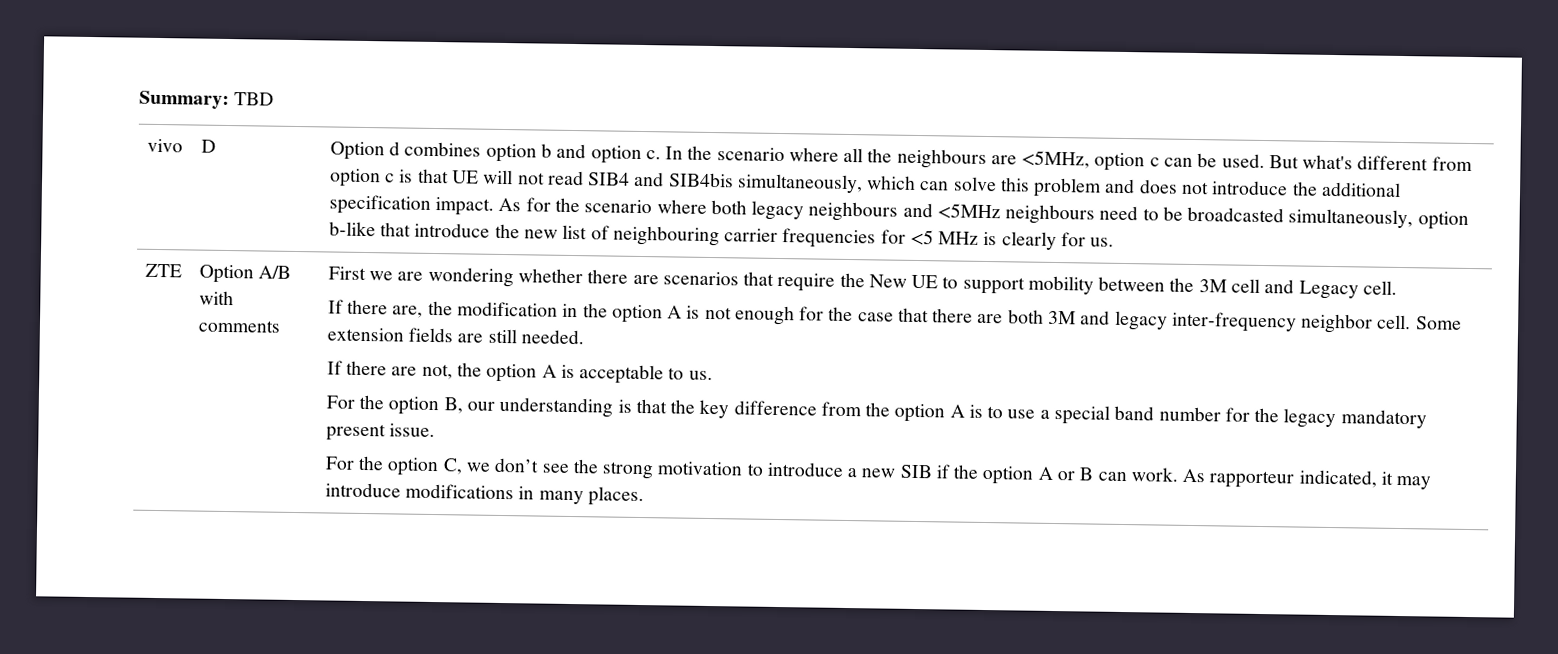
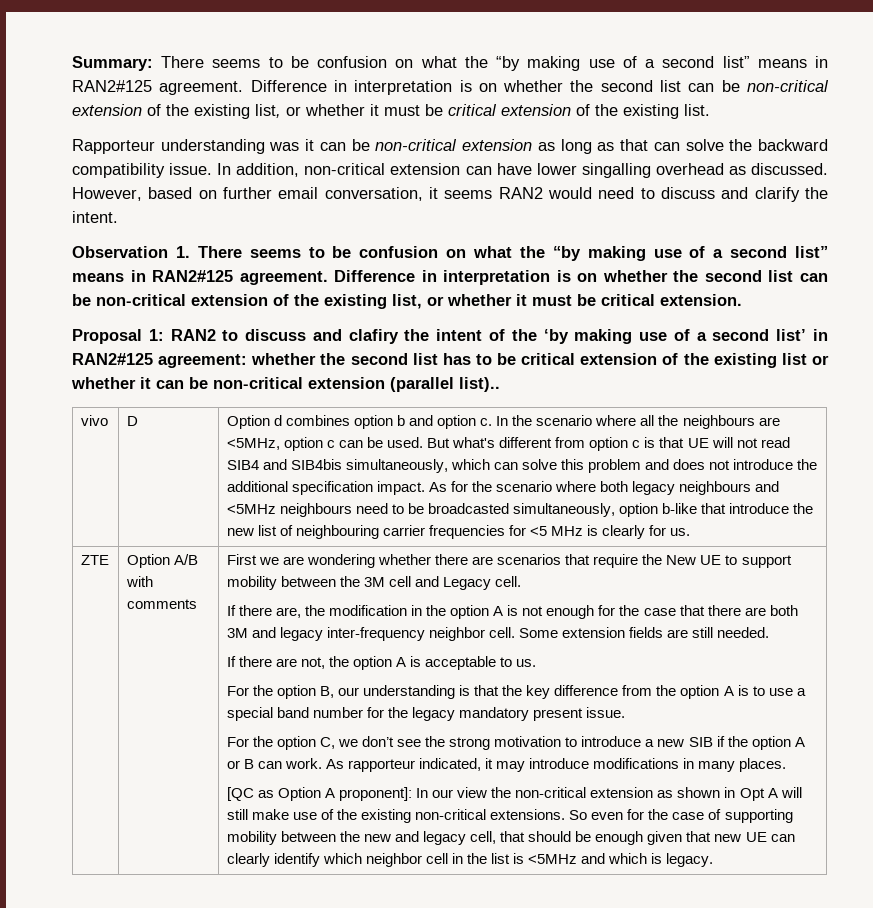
[234,92,275,106] TBD -> [161,56,829,71] [72,80,829,95] [72,104,710,119] [72,139,829,154] [72,163,829,178] [72,187,829,202] [72,211,118,223] [72,246,828,261] [72,270,829,285] [72,294,742,309] [72,329,829,344] [72,353,829,368] [71,377,500,392] There seems to be confusion on what the “by making use of a second list” means in RAN2#125 agreement. Difference in interpretation is on whether the second list can be non-critical extension of the existing list, or whether it must be critical extension of the existing list. // Rapporteur understanding was it can be non-critical extension as long as that can solve the backward compatibility issue. In addition, non-critical extension can have lower singalling overhead as discussed. However, based on further email conversation, it seems RAN2 would need to discuss and clarify the intent. // Observation 1. There seems to be confusion on what the “by making use of a second list” means in RAN2#125 agreement. Difference in interpretation is on whether the second list can be non-critical extension of the existing list, or whether it must be critical extension. // Proposal 1: RAN2 to discuss and clafiry the intent of the ‘by making use of a second list’ in RAN2#125 agreement: whether the second list has to be critical extension of the existing list or whether it can be non-critical extension (parallel list)..
(644, 496) none -> [226,787,802,801] [226,809,793,823] [226,831,795,845] [226,853,714,867] // [QC as Option A proponent]: In our view the non-critical extension as shown in Opt A will still make use of the existing non-critical extensions. So even for the case of supporting mobility between the new and legacy cell, that should be enough given that new UE can clearly identify which neighbor cell in the list is <5MHz and which is legacy.

